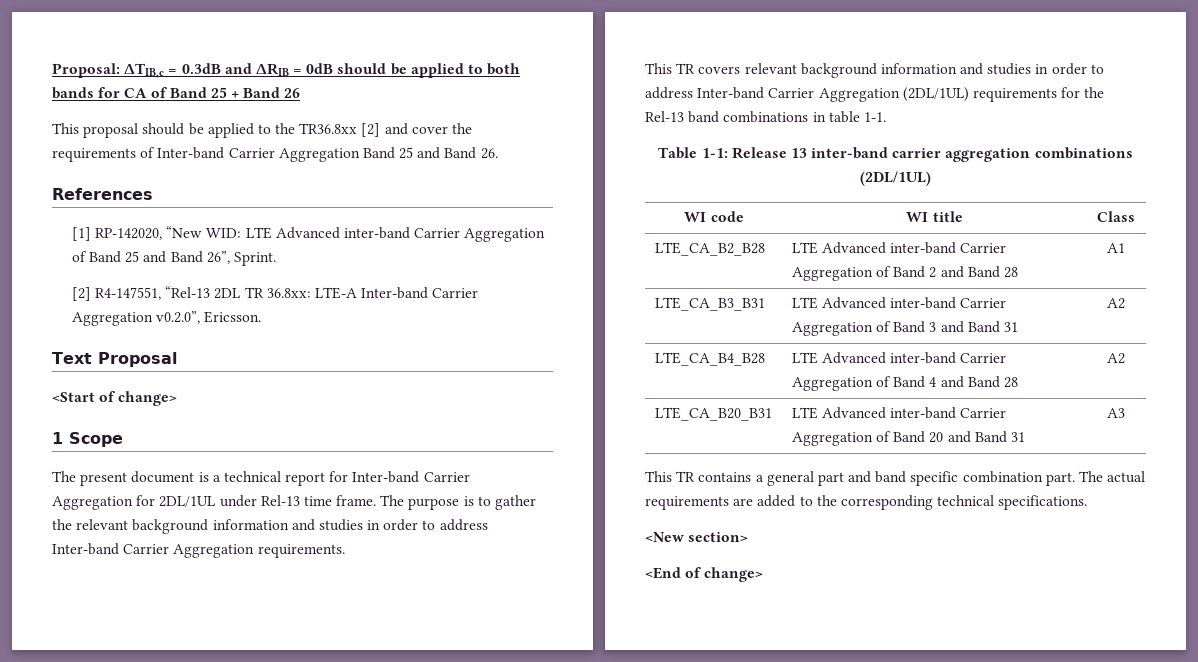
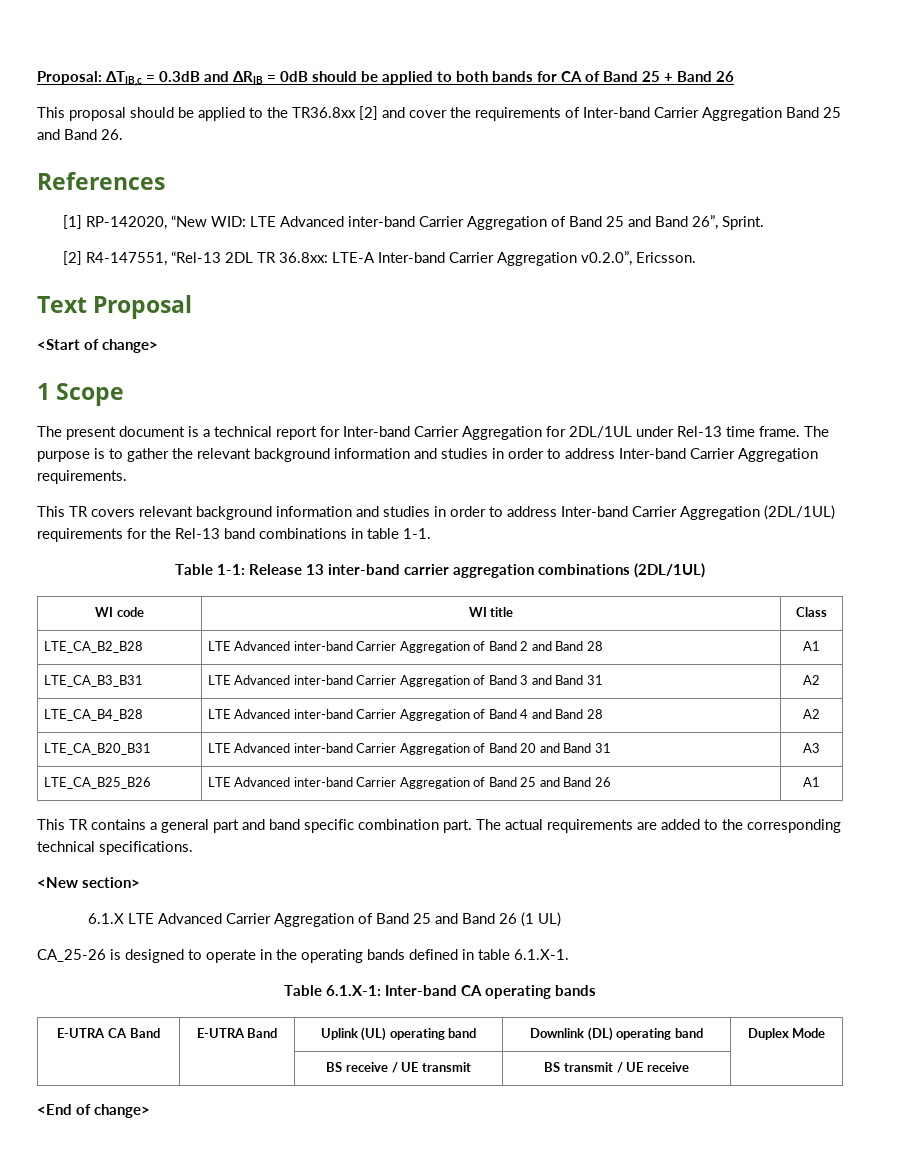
(1125, 413) none -> [43,777,151,789] [207,777,611,789] [803,777,820,787] // LTE_CA_B25_B26 | LTE Advanced inter-band Carrier Aggregation of Band 25 and Band 26 | A1
(749, 537) none -> [88,912,562,927] [37,949,569,963] [284,985,596,999] [57,1028,160,1038] [196,1028,278,1038] [320,1027,477,1041] [530,1027,703,1041] [747,1028,826,1040] [326,1062,471,1073] [544,1062,689,1073] // 6.1.X LTE Advanced Carrier Aggregation of Band 25 and Band 26 (1 UL) // CA_25-26 is designed to operate in the operating bands defined in table 6.1.X-1. // Table 6.1.X-1: Inter-band CA operating bands // E-UTRA CA Band | E-UTRA Band | Uplink (UL) operating band | Downlink (DL) operating band | Duplex Mode // | | BS receive / UE transmit | BS transmit / UE receive |

